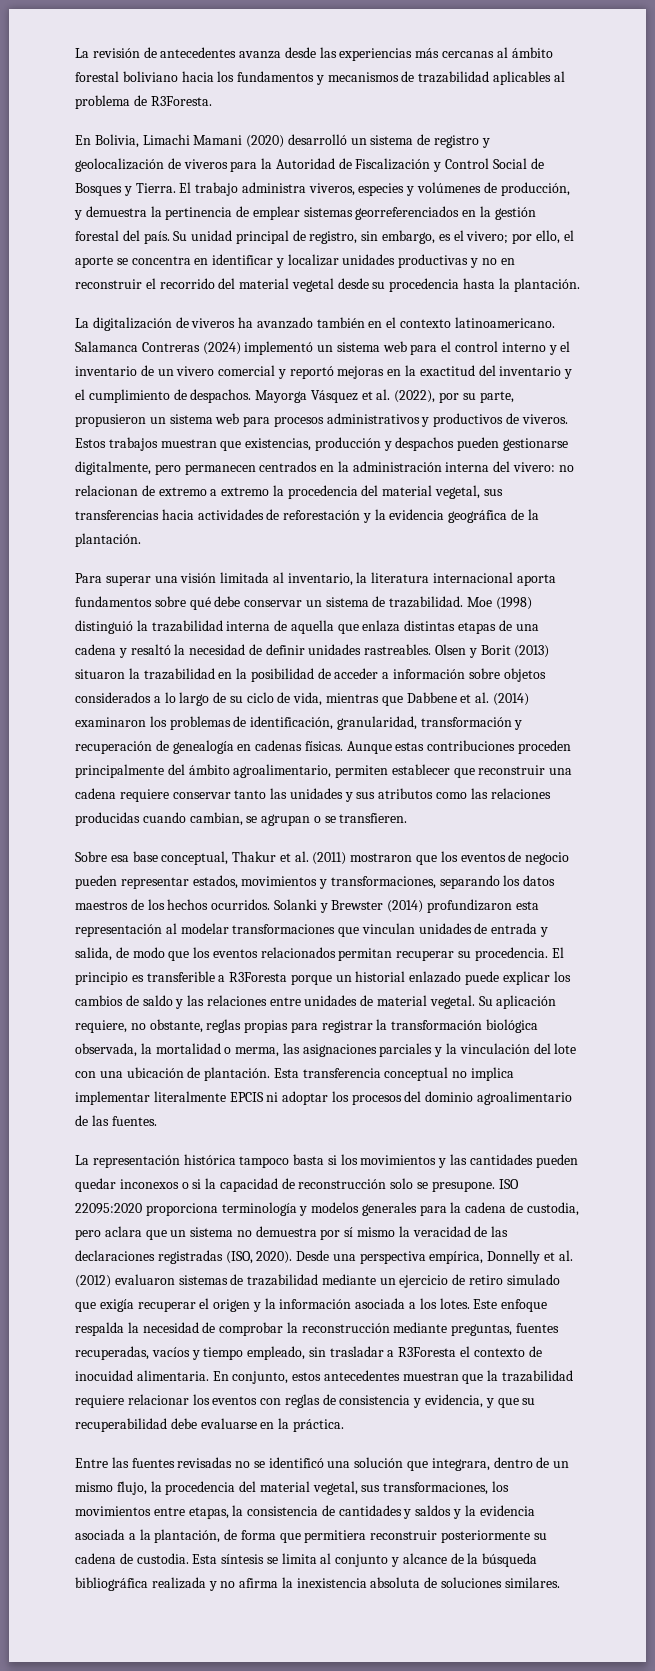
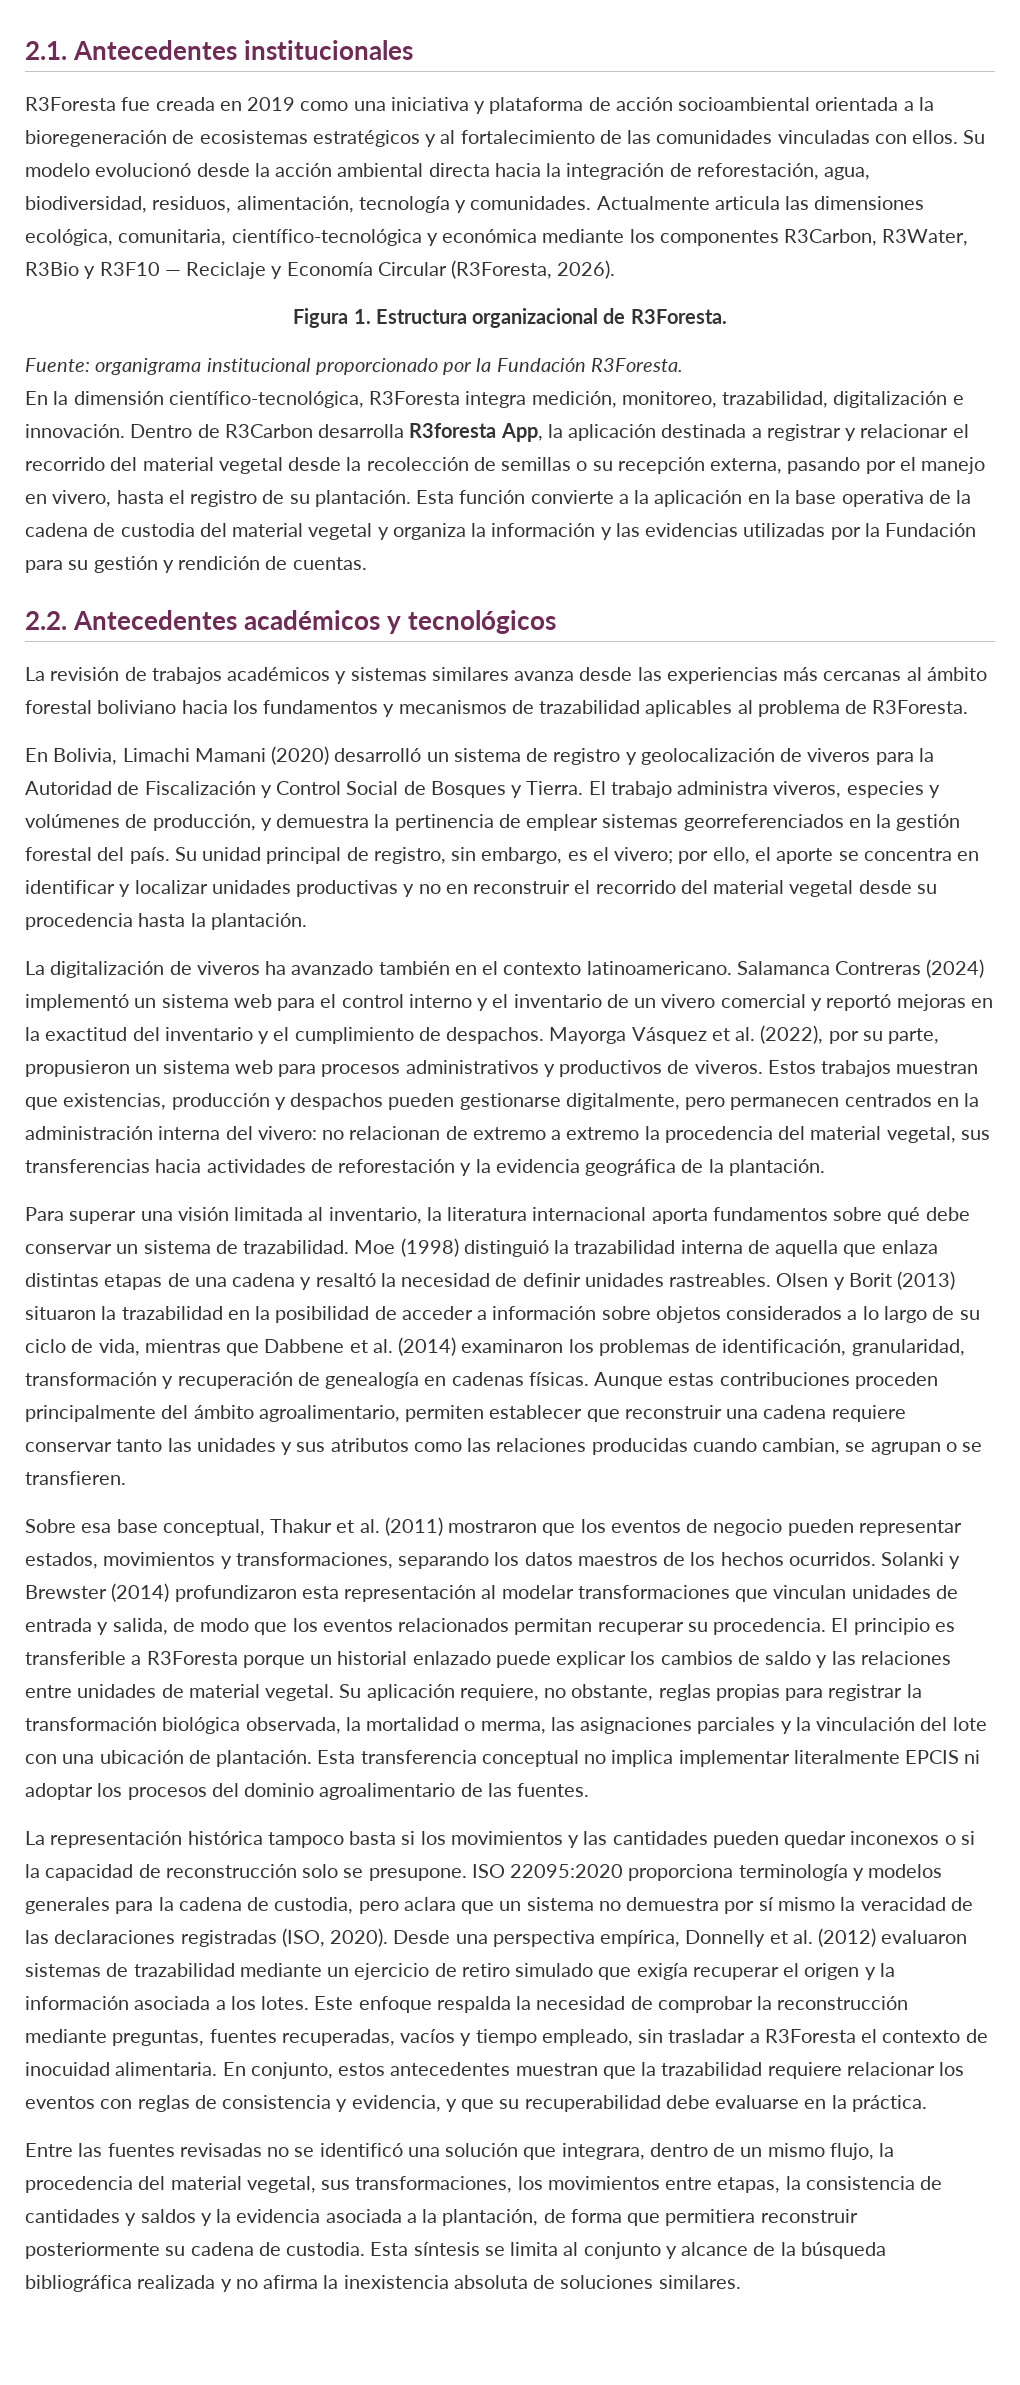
[75,47,237,58] La revisión de antecedentes -> [25,40,414,60] [25,97,934,114] [25,130,986,147] [25,163,871,180] [25,196,925,213] [25,229,969,246] [25,260,616,279] [293,308,727,328] [25,358,683,375] [25,391,964,408] [25,423,969,442] [25,457,986,474] [25,490,972,507] [25,523,977,540] [25,556,367,573] [25,610,557,634] [25,667,509,684] 2.1. Antecedentes institucionales // R3Foresta fue creada en 2019 como una iniciativa y plataforma de acción socioambiental orientada a la bioregeneración de ecosistemas estratégicos y al fortalecimiento de las comunidades vinculadas con ellos. Su modelo evolucionó desde la acción ambiental directa hacia la integración de reforestación, agua, biodiversidad, residuos, alimentación, tecnología y comunidades. Actualmente articula las dimensiones ecológica, comunitaria, científico-tecnológica y económica mediante los componentes R3Carbon, R3Water, R3Bio y R3F10 — Reciclaje y Economía Circular (R3Foresta, 2026). // Figura 1. Estructura organizacional de R3Foresta. // Fuente: organigrama institucional proporcionado por la Fundación R3Foresta. // En la dimensión científico-tecnológica, R3Foresta integra medición, monitoreo, trazabilidad, digitalización e innovación. Dentro de R3Carbon desarrolla R3foresta App, la aplicación destinada a registrar y relacionar el recorrido del material vegetal desde la recolección de semillas o su recepción externa, pasando por el manejo en vivero, hasta el registro de su plantación. Esta función convierte a la aplicación en la base operativa de la cadena de custodia del material vegetal y organiza la información y las evidencias utilizadas por la Fundación para su gestión y rendición de cuentas. // 2.2. Antecedentes académicos y tecnológicos // La revisión de trabajos académicos y sistemas similares

